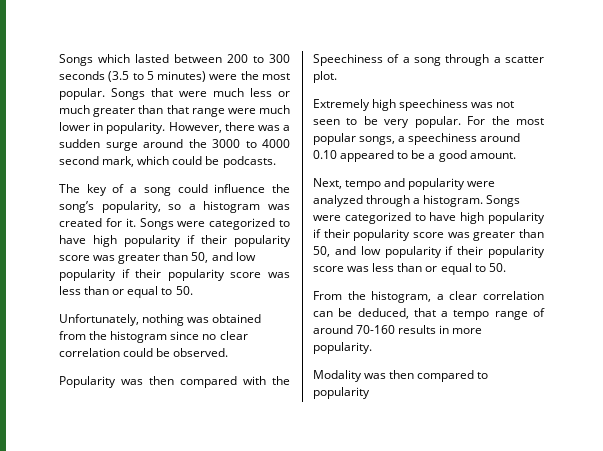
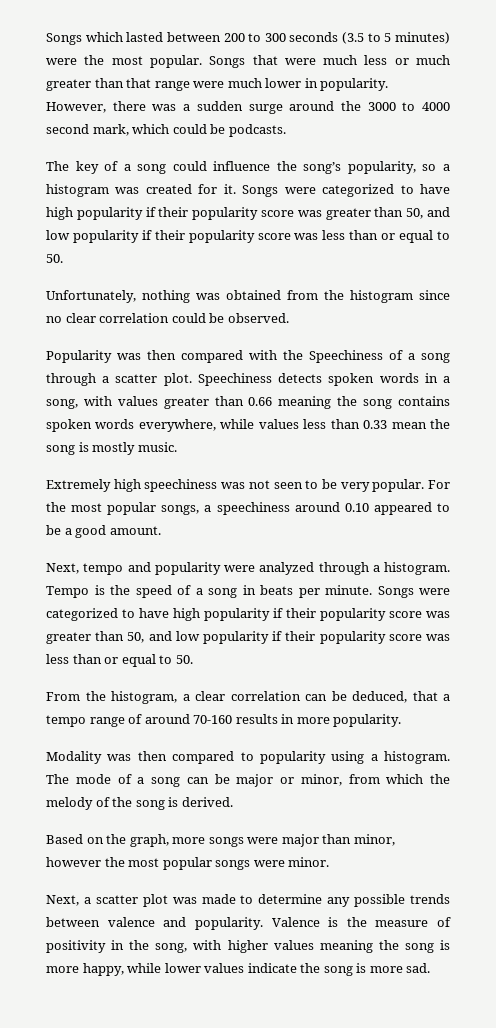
(337, 77) none -> [197,373,451,386] [46,396,451,409] [46,419,450,432] [46,442,177,455] Speechiness detects spoken words in a song, with values greater than 0.66 meaning the song contains spoken words everywhere, while values less than 0.33 mean the song is mostly music.
(484, 201) none -> [46,585,372,598] Tempo is the speed of a song in beats per minute.
(370, 393) none -> [331,751,450,764] [46,774,450,787] [46,797,233,810] [46,834,395,847] [46,857,330,870] [46,894,450,907] [46,917,451,930] [46,940,451,953] [46,963,431,976] using a histogram. The mode of a song can be major or minor, from which the melody of the song is derived. // Based on the graph, more songs were major than minor, however the most popular songs were minor. // Next, a scatter plot was made to determine any possible trends between valence and popularity. Valence is the measure of positivity in the song, with higher values meaning the song is more happy, while lower values indicate the song is more sad.

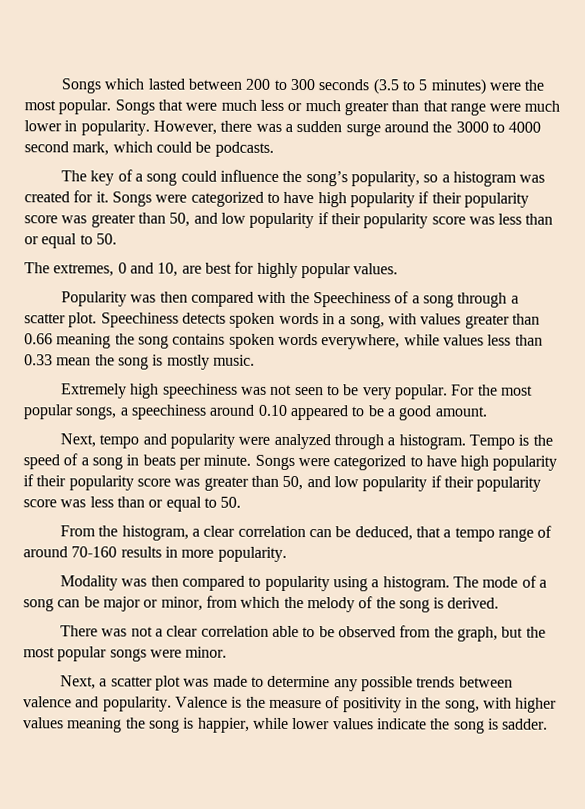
[46,290,450,303] [46,313,289,323] Unfortunately, nothing was obtained from the histogram since no clear correlation could be observed. -> [24,261,399,279] The extremes, 0 and 10, are best for highly popular values.
[46,834,395,847] [46,857,101,867] Based on the graph, more songs were major than minor, however -> [60,625,524,642] There was not a clear correlation able to be observed from the graph, but
[46,963,124,976] more happy, -> [197,717,250,733] happier,
[369,963,431,973] more sad. -> [502,718,549,730] sadder.

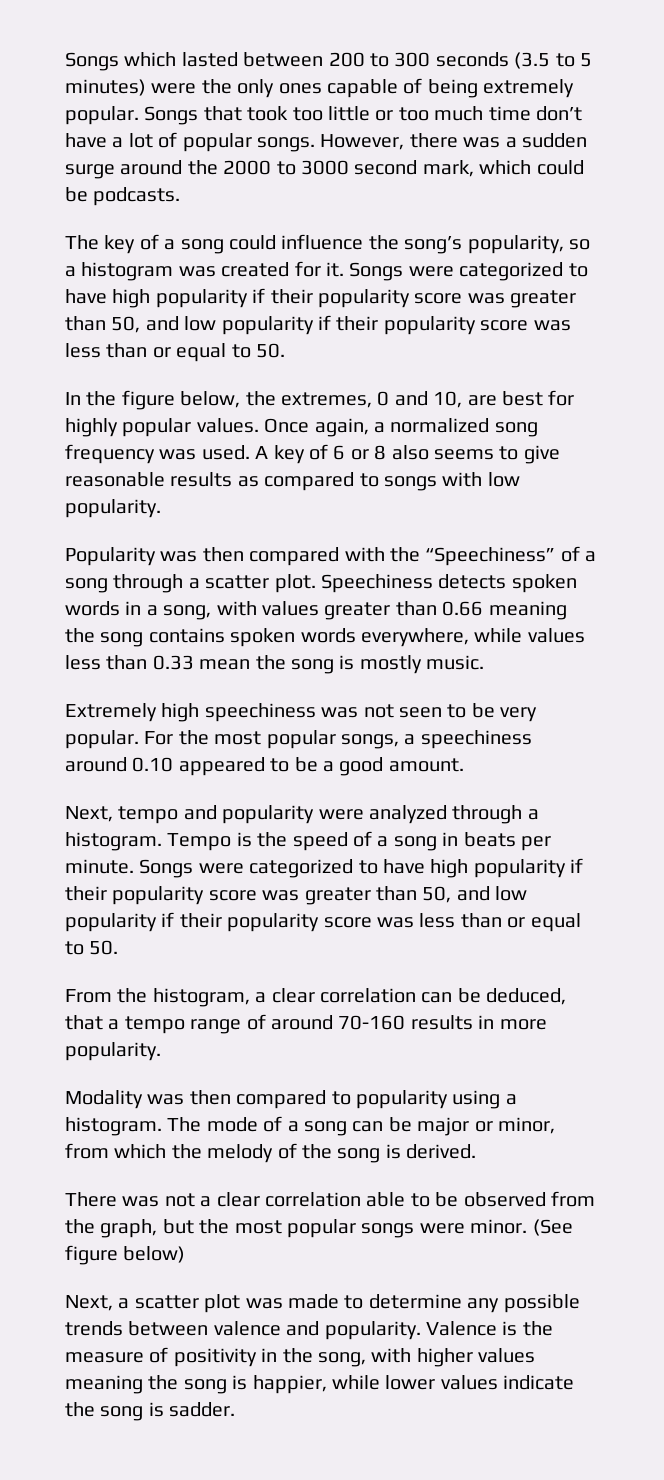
[24,99,561,116] [24,120,150,136] most popular. Songs that were much less or much greater than that range were much lower in popularity. -> [237,78,575,98] [65,106,582,125] [65,132,315,152] only ones capable of being extremely popular. Songs that took too little or too much time don’t have a lot of popular songs.
[455,121,542,133] 3000 to 4000 -> [223,160,349,175] 2000 to 3000
[24,262,50,274] The -> [65,390,276,410] In the figure below, the
(399, 269) none -> [264,418,538,437] [65,444,560,464] [65,472,520,491] [65,499,161,518] Once again, a normalized song frequency was used. A key of 6 or 8 also seems to give reasonable results as compared to songs with low popularity.
[312,292,391,308] Speechiness -> [425,547,556,566] “Speechiness”
(228, 652) none -> [532,1219,573,1236] [65,1245,186,1265] (See figure below)

